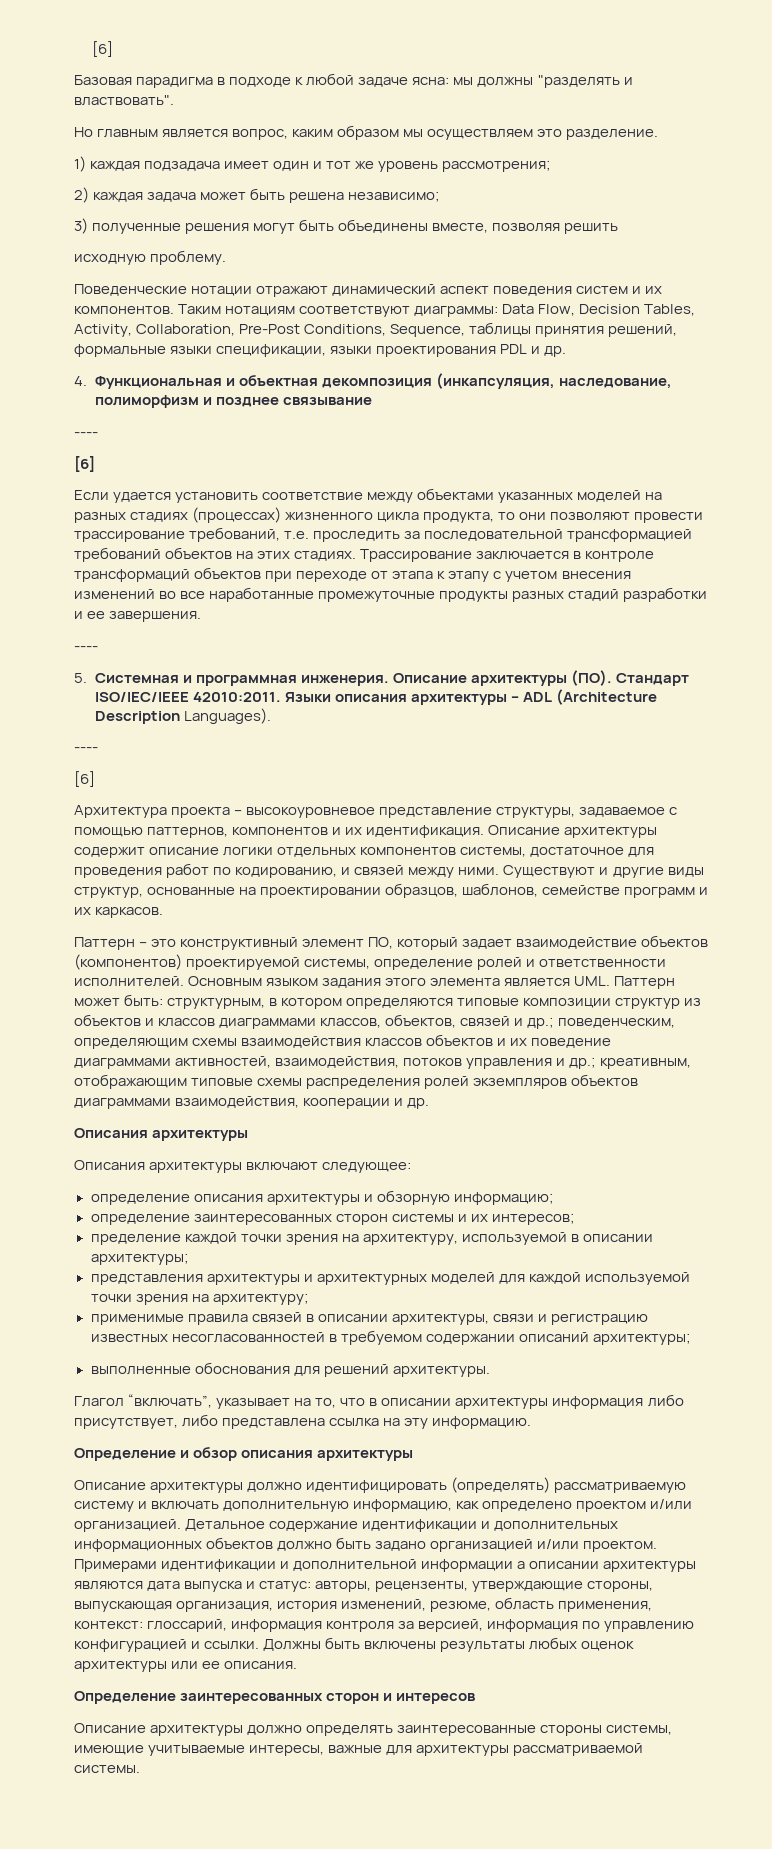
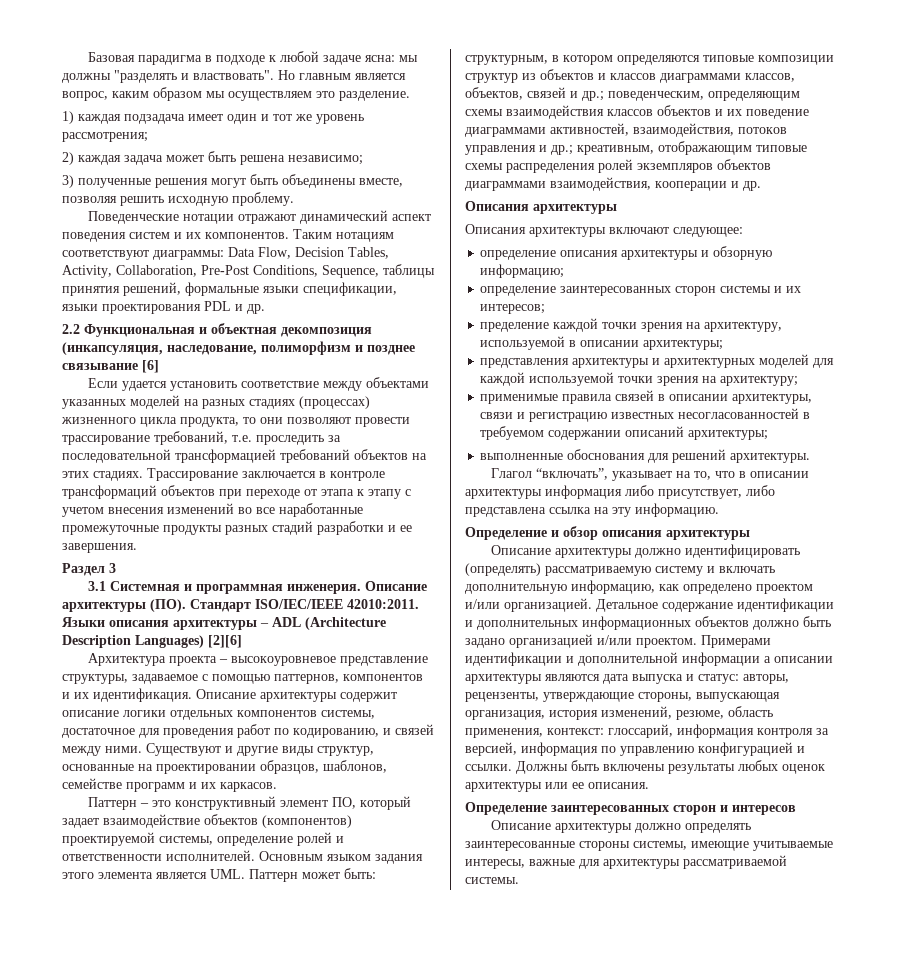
[92,41,114,57] [6] // -> (87, 57) none
(174, 100) // -> (274, 75) none
(619, 228) // -> (164, 201) none
[74,376,87,386] 4. -> [62,324,80,334] 2.2
[74,432,98,437] // ---- // -> (138, 366) none
[74,646,98,651] [74,673,87,683] ---- // 5. -> [62,563,116,576] [87,581,106,591] Раздел 3 // 3.1
[183,708,271,724] [74,747,98,752] [74,771,95,787] Languages). // ---- // [6] -> [135,635,242,648] Languages) [2][6]

